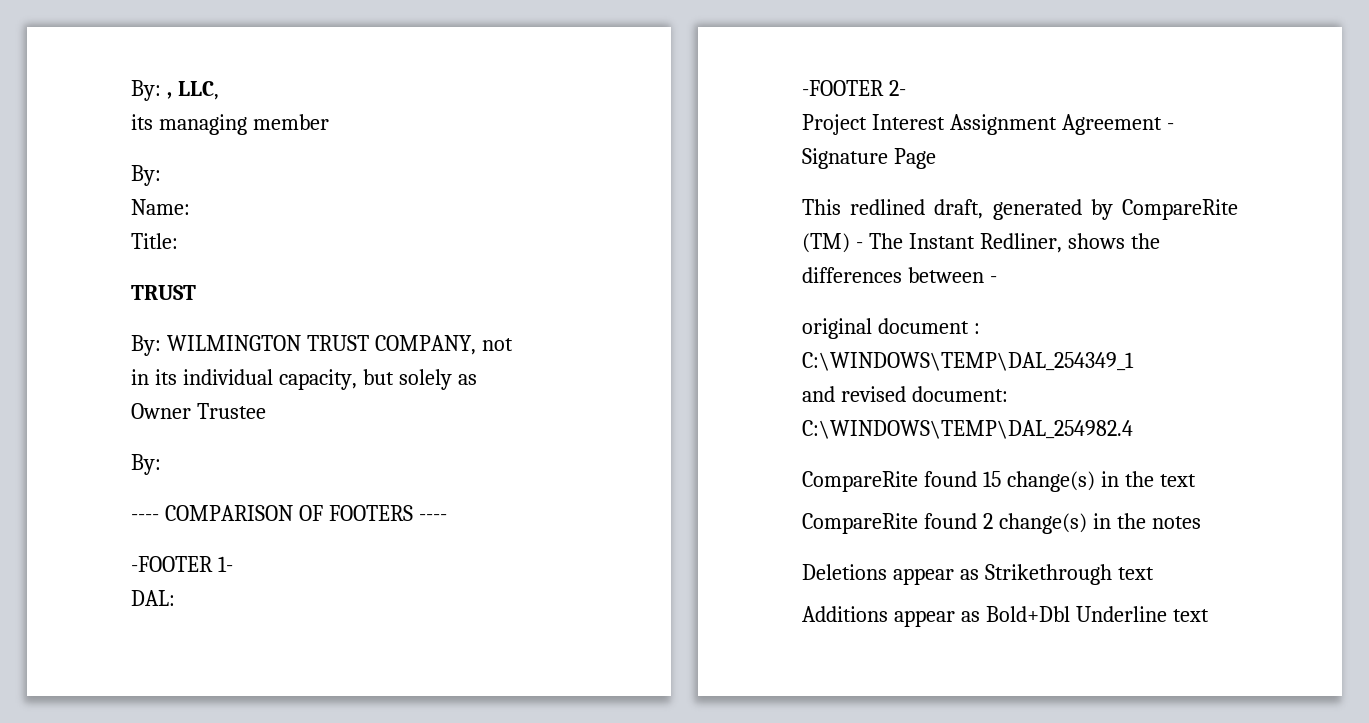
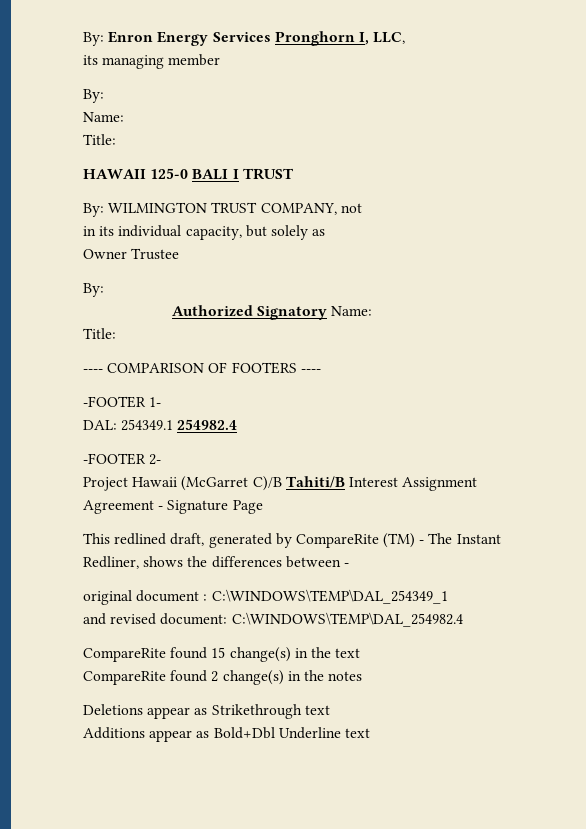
[131,80,172,101] By: , -> [83,31,369,46] By: Enron Energy Services Pronghorn I,
(178, 241) none -> [83,168,239,180] HAWAII 125-0 BALI I
(161, 464) none -> [171,305,373,320] [83,328,116,339] // Authorized Signatory Name: // Title:
(175, 598) none -> [121,419,238,431] 254349.1 254982.4
(867, 124) none -> [132,476,345,491] Hawaii (McGarret C)/B Tahiti/B

